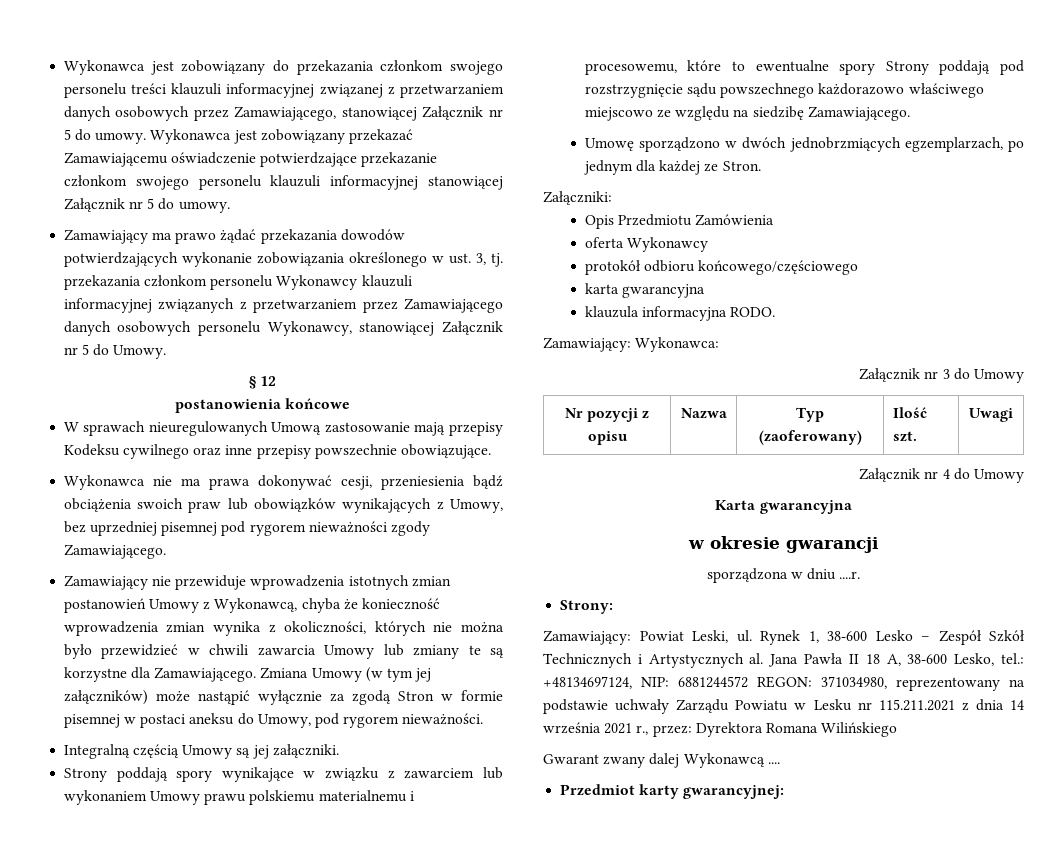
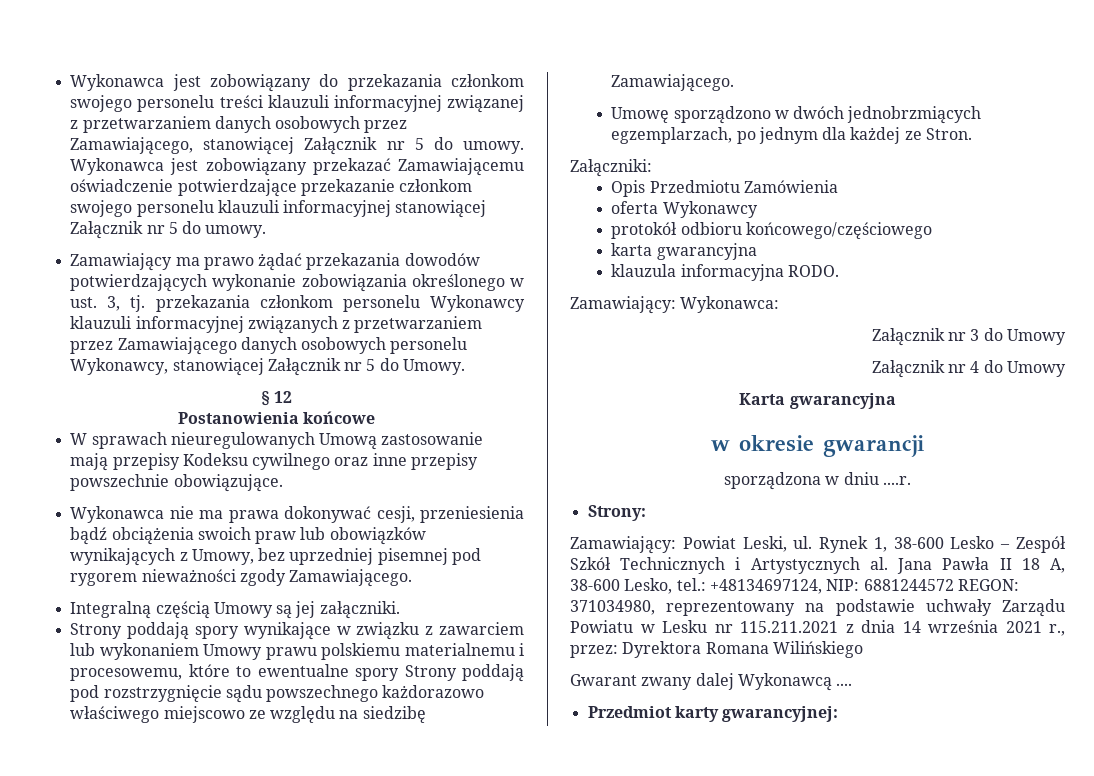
[174,399,281,413] postanowienia -> [177,412,299,424] Postanowienia
[63,575,451,590] [63,598,440,613] [63,621,504,636] [63,644,504,659] [63,667,432,682] [63,690,503,705] [63,713,484,728] // Zamawiający nie przewiduje wprowadzenia istotnych zmian postanowień Umowy z Wykonawcą, chyba że konieczność wprowadzenia zmian wynika z okoliczności, których nie można było przewidzieć w chwili zawarcia Umowy lub zmiany te są korzystne dla Zamawiającego. Zmiana Umowy (w tym jej załączników) może nastąpić wyłącznie za zgodą Stron w formie pisemnej w postaci aneksu do Umowy, pod rygorem nieważności. -> (413, 578) none
[564,408,650,422] [587,431,627,445] [680,408,727,419] [796,407,824,422] [758,430,862,445] [892,407,927,418] [892,431,917,442] [969,408,1013,422] // Nr pozycji z opisu | Nazwa | Typ (zaoferowany) | Ilość szt. | Uwagi -> (1066, 337) none

